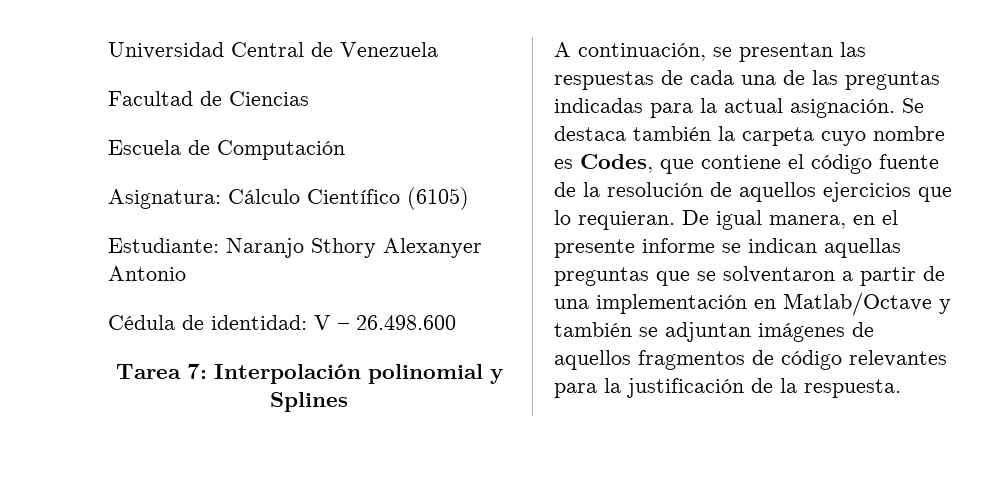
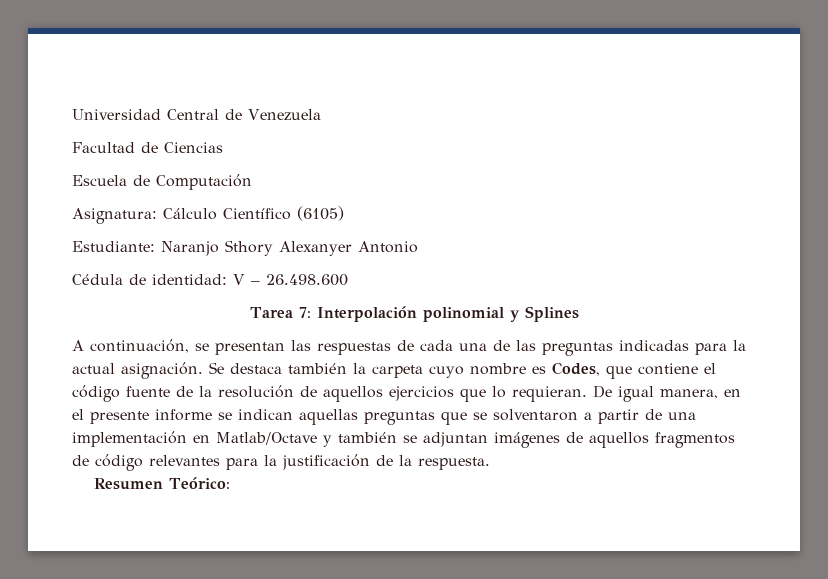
(901, 388) none -> [93,477,230,490] // Resumen Teórico:

